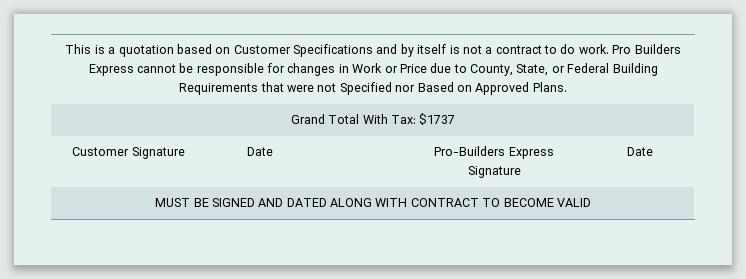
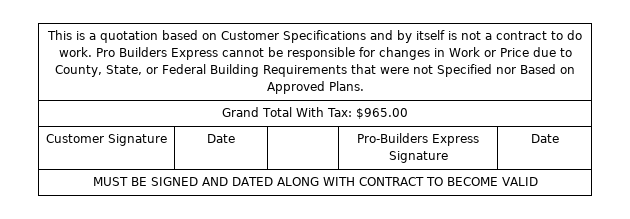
[419,113,456,125] $1737 -> [356,108,409,119] $965.00

